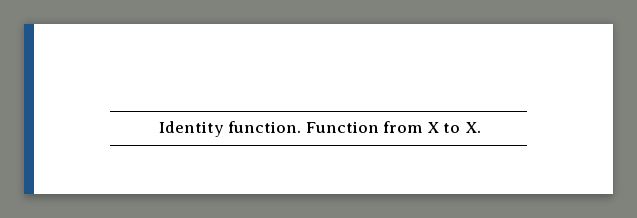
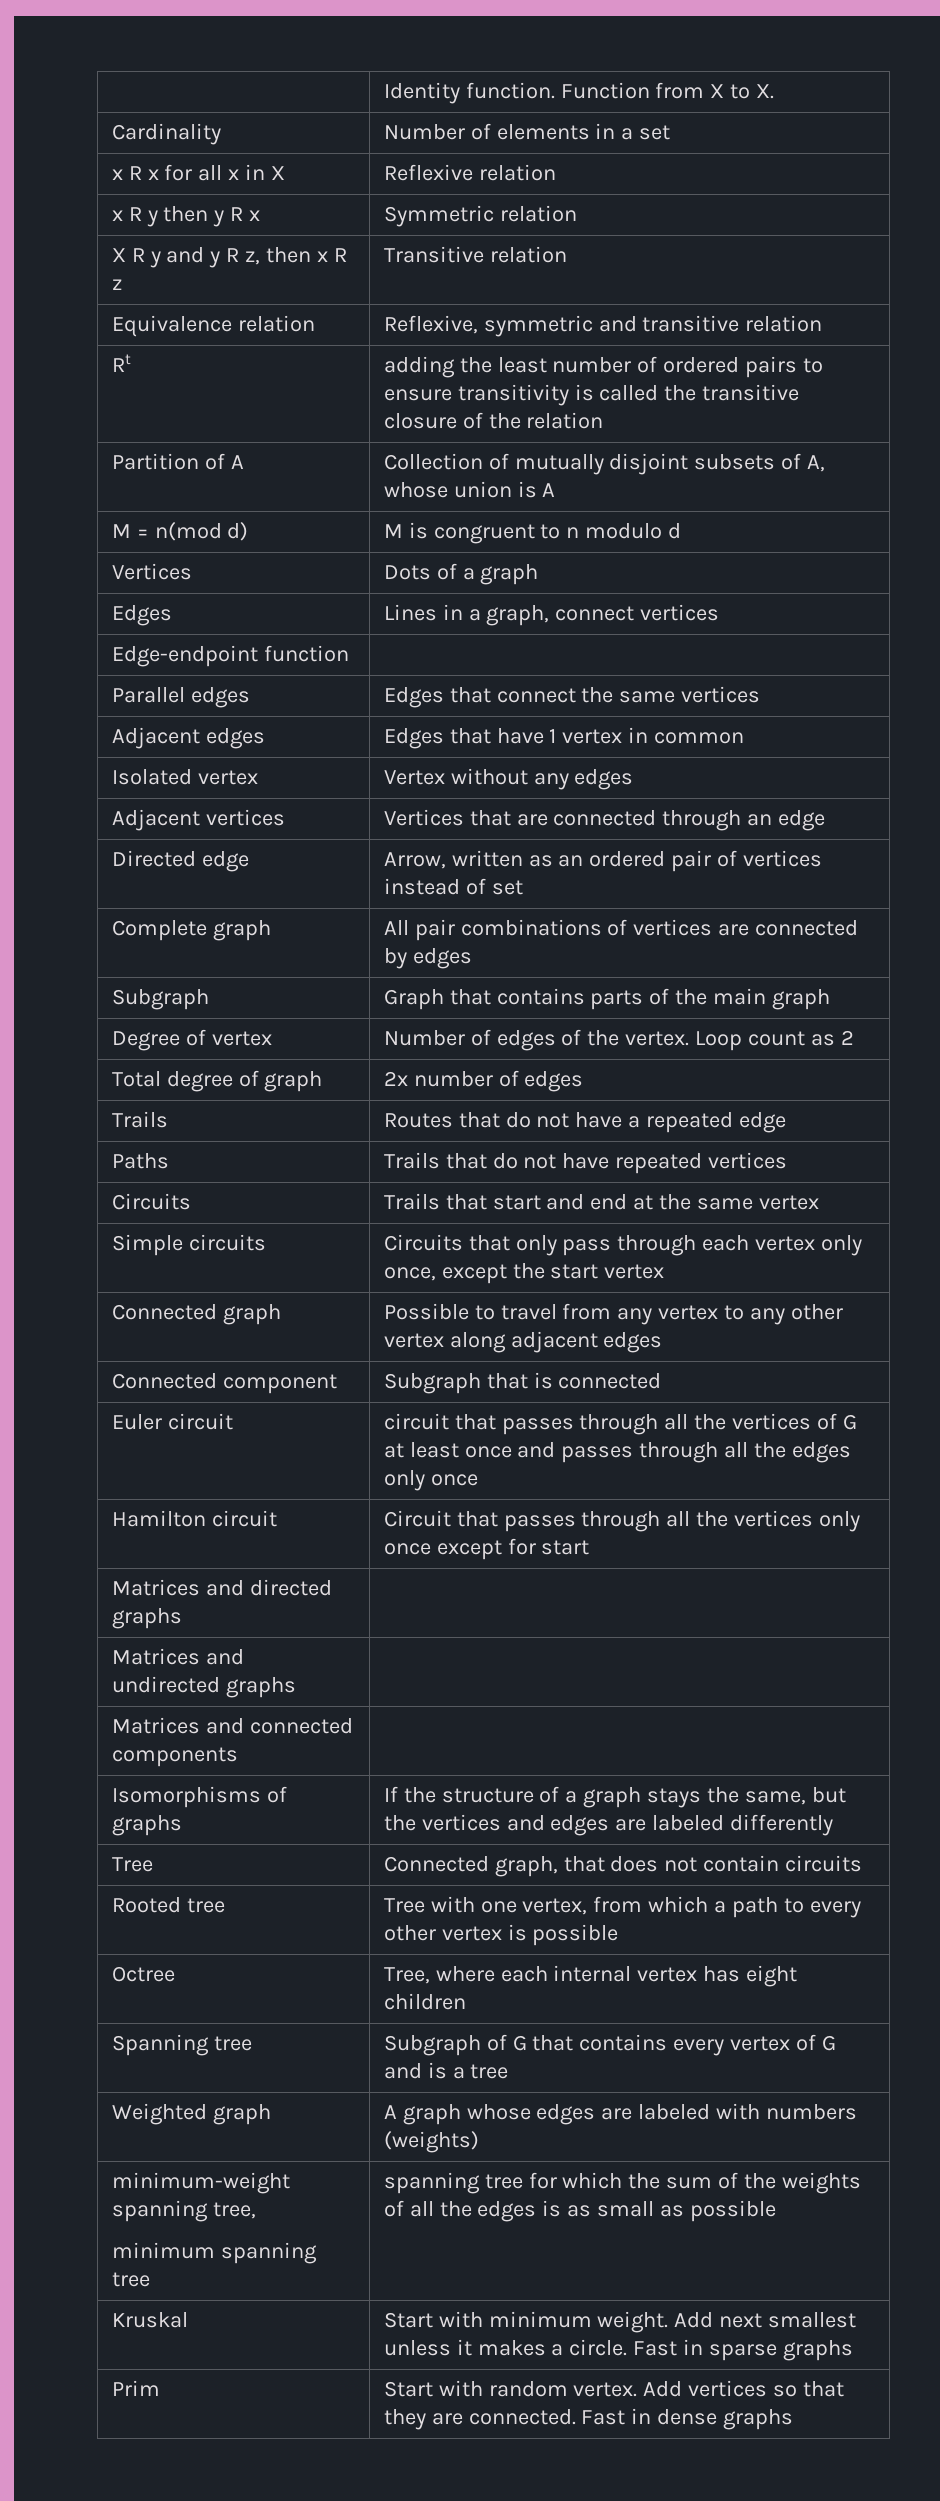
(482, 127) none -> [111,123,221,145] [383,123,671,140] [111,164,286,181] [383,164,556,181] [111,206,261,227] [383,205,577,227] [111,247,348,268] [111,279,122,290] [383,246,567,263] [111,315,315,337] [383,315,823,337] [111,354,131,372] [383,356,824,378] [383,384,800,406] [383,412,604,429] [111,453,244,470] [383,453,826,475] [383,481,556,498] [111,522,249,541] [383,522,682,544] [111,563,192,580] [383,563,539,585] [111,605,172,626] [383,604,720,626] [111,645,349,667] [111,687,250,708] [383,686,761,708] [111,727,265,749] [383,727,745,749] [111,769,258,785] [383,768,634,790] [111,809,285,831] [383,809,826,831] [111,850,249,872] [383,850,823,872] [383,878,523,895] [111,920,271,941] [383,919,859,941] [383,948,472,969] [111,989,209,1010] [383,988,831,1010] [111,1029,272,1051] [383,1029,855,1051] [111,1070,323,1092] [383,1070,584,1092] [111,1111,168,1128] [383,1112,787,1133] [111,1153,169,1169] [383,1152,788,1174] [111,1193,191,1210] [383,1193,820,1210] [111,1234,266,1256] [383,1234,863,1256] [383,1263,665,1284] [111,1304,281,1325] [383,1303,844,1325] [383,1331,663,1353] [111,1373,337,1394] [383,1372,662,1394] [111,1413,233,1430] [383,1413,858,1435] [383,1442,852,1463] [383,1470,478,1491] [111,1510,277,1527] [383,1510,861,1532] [383,1538,590,1560] [111,1579,332,1596] [111,1608,182,1629] [111,1648,244,1665] [111,1676,296,1698] [111,1717,353,1734] [111,1747,238,1767] [111,1786,287,1808] [111,1815,182,1836] [383,1786,847,1808] [383,1814,834,1836] [111,1857,153,1872] [383,1855,863,1877] [111,1897,225,1913] [383,1896,862,1918] [383,1924,619,1946] [111,1966,175,1982] [383,1965,798,1987] [383,1993,466,2010] [111,2034,252,2056] [383,2034,837,2056] [383,2062,509,2079] [111,2103,271,2125] [383,2103,858,2125] [383,2131,479,2153] [111,2172,290,2194] [111,2200,256,2222] [111,2242,317,2264] [111,2272,150,2287] [383,2172,862,2194] [383,2200,777,2222] [111,2312,188,2328] [383,2311,857,2333] [383,2339,854,2361] [111,2380,160,2396] [383,2380,845,2397] [383,2408,794,2430] // Cardinality | Number of elements in a set // x R x for all x in X | Reflexive relation // x R y then y R x | Symmetric relation // X R y and y R z, then x R z | Transitive relation // Equivalence relation | Reflexive, symmetric and transitive relation // Rt | adding the least number of ordered pairs to ensure transitivity is called the transitive closure of the relation // Partition of A | Collection of mutually disjoint subsets of A, whose union is A // M = n(mod d) | M is congruent to n modulo d // Vertices | Dots of a graph // Edges | Lines in a graph, connect vertices // Edge-endpoint function | // Parallel edges | Edges that connect the same vertices // Adjacent edges | Edges that have 1 vertex in common // Isolated vertex | Vertex without any edges // Adjacent vertices | Vertices that are connected through an edge // Directed edge | Arrow, written as an ordered pair of vertices instead of set // Complete graph | All pair combinations of vertices are connected by edges // Subgraph | Graph that contains parts of the main graph // Degree of vertex | Number of edges of the vertex. Loop count as 2 // Total degree of graph | 2x number of edges // Trails | Routes that do not have a repeated edge // Paths | Trails that do not have repeated vertices // Circuits | Trails that start and end at the same vertex // Simple circuits | Circuits that only pass through each vertex only once, except the start vertex // Connected graph | Possible to travel from any vertex to any other vertex along adjacent edges // Connected component | Subgraph that is connected // Euler circuit | circuit that passes through all the vertices of G at least once and passes through all the edges only once // Hamilton circuit | Circuit that passes through all the vertices only once except for start // Matrices and directed graphs | // Matrices and undirected graphs | // Matrices and connected components | // Isomorphisms of graphs | If the structure of a graph stays the same, but the vertices and edges are labeled differently // Tree | Connected graph, that does not contain circuits // Rooted tree | Tree with one vertex, from which a path to every other vertex is possible // Octree | Tree, where each internal vertex has eight children // Spanning tree | Subgraph of G that contains every vertex of G and is a tree // Weighted graph | A graph whose edges are labeled with numbers (weights) // minimum-weight spanning tree, // minimum spanning tree | spanning tree for which the sum of the weights of all the edges is as small as possible // Kruskal | Start with minimum weight. Add next smallest unless it makes a circle. Fast in sparse graphs // Prim | Start with random vertex. Add vertices so that they are connected. Fast in dense graphs

